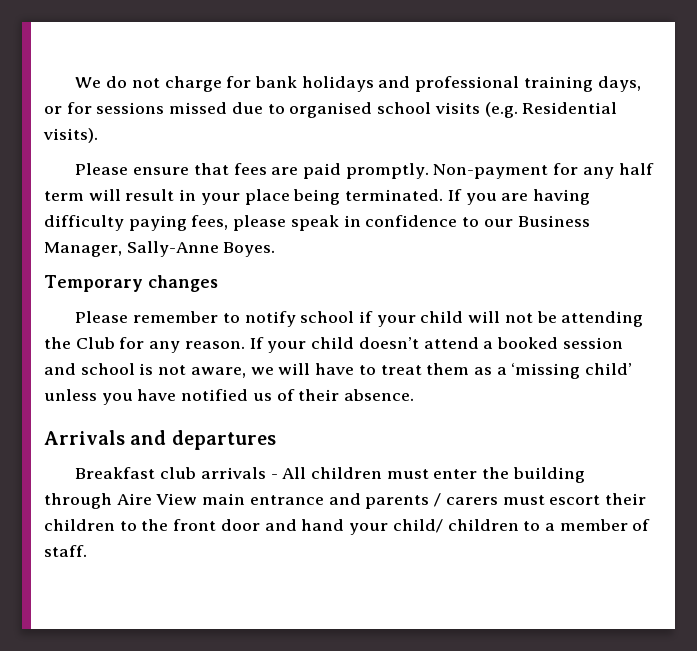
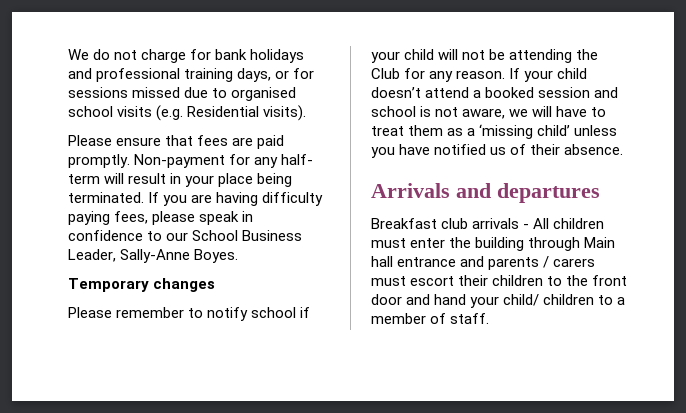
[618,163,654,175] half -> [281,154,314,165] half-
[517,215,590,227] [44,242,122,257] Business Manager, -> [192,230,303,241] [68,249,116,262] School Business Leader,
[116,493,246,505] Aire View main -> [584,237,616,248] [371,256,393,267] Main hall

